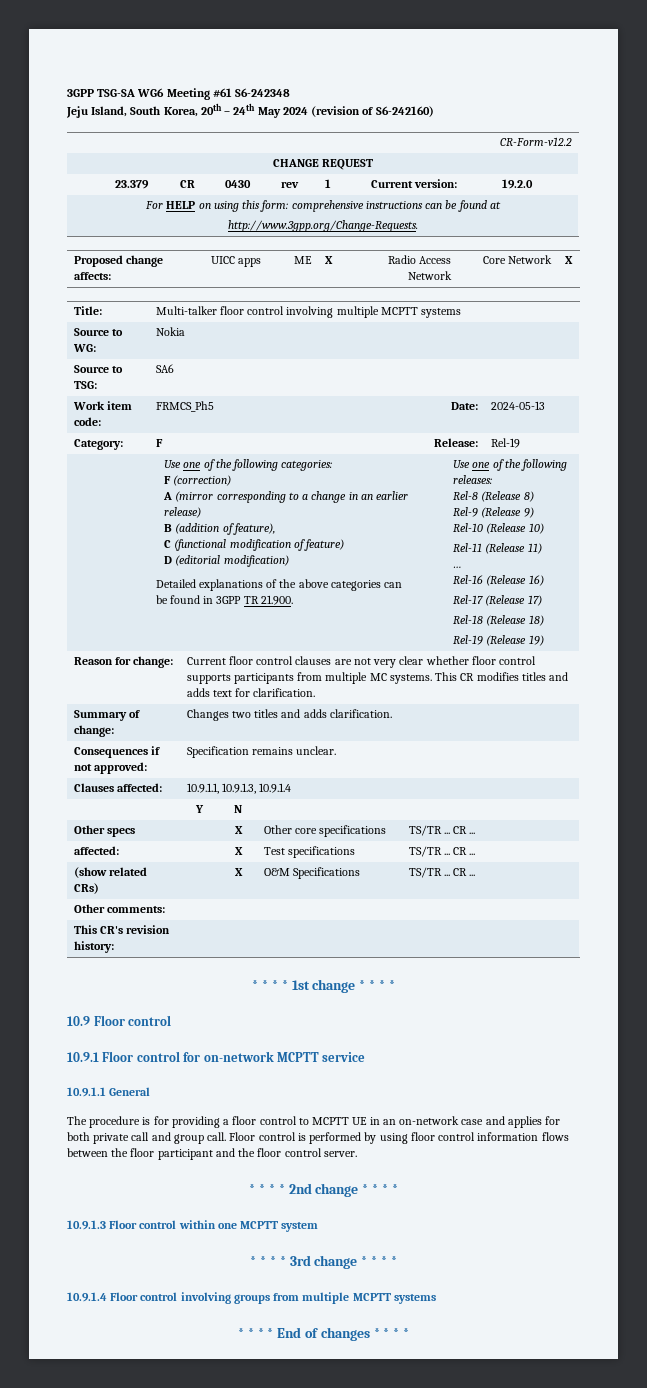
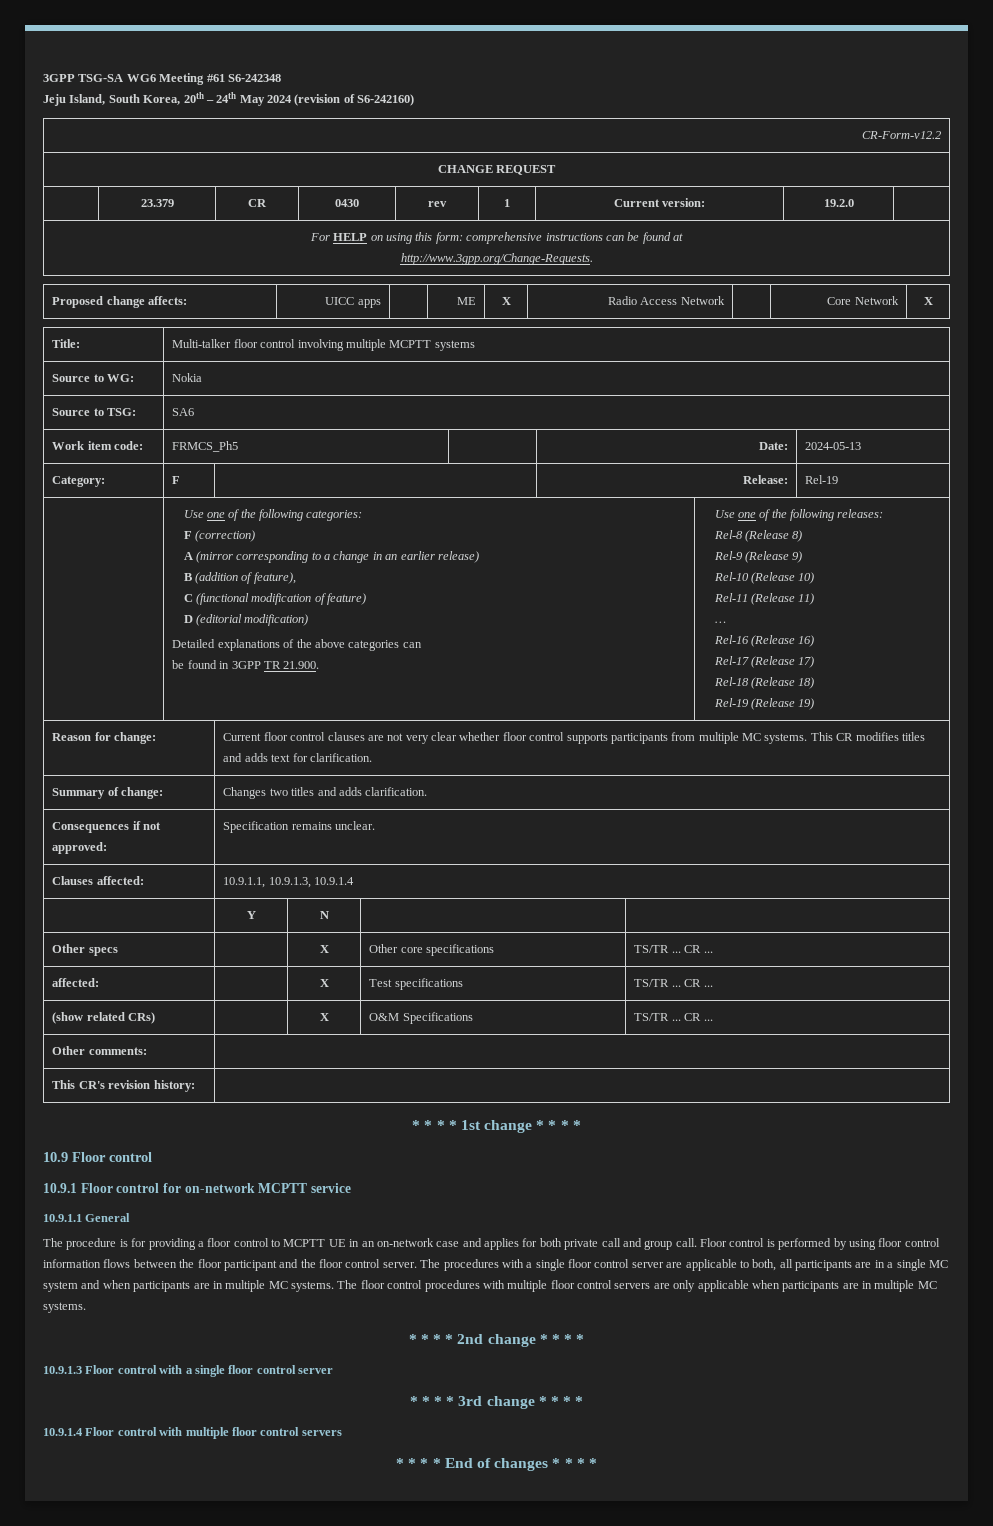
(357, 1154) none -> [420,1259,948,1271] [43,1280,937,1292] [43,1302,86,1313] The procedures with a single floor control server are applicable to both, all participants are in a single MC system and when participants are in multiple MC systems. The floor control procedures with multiple floor control servers are only applicable when participants are in multiple MC systems.
[178,1220,319,1232] within one MCPTT system -> [159,1365,333,1377] with a single floor control server
[180,1292,436,1304] involving groups from multiple MCPTT systems -> [159,1427,342,1439] with multiple floor control servers

